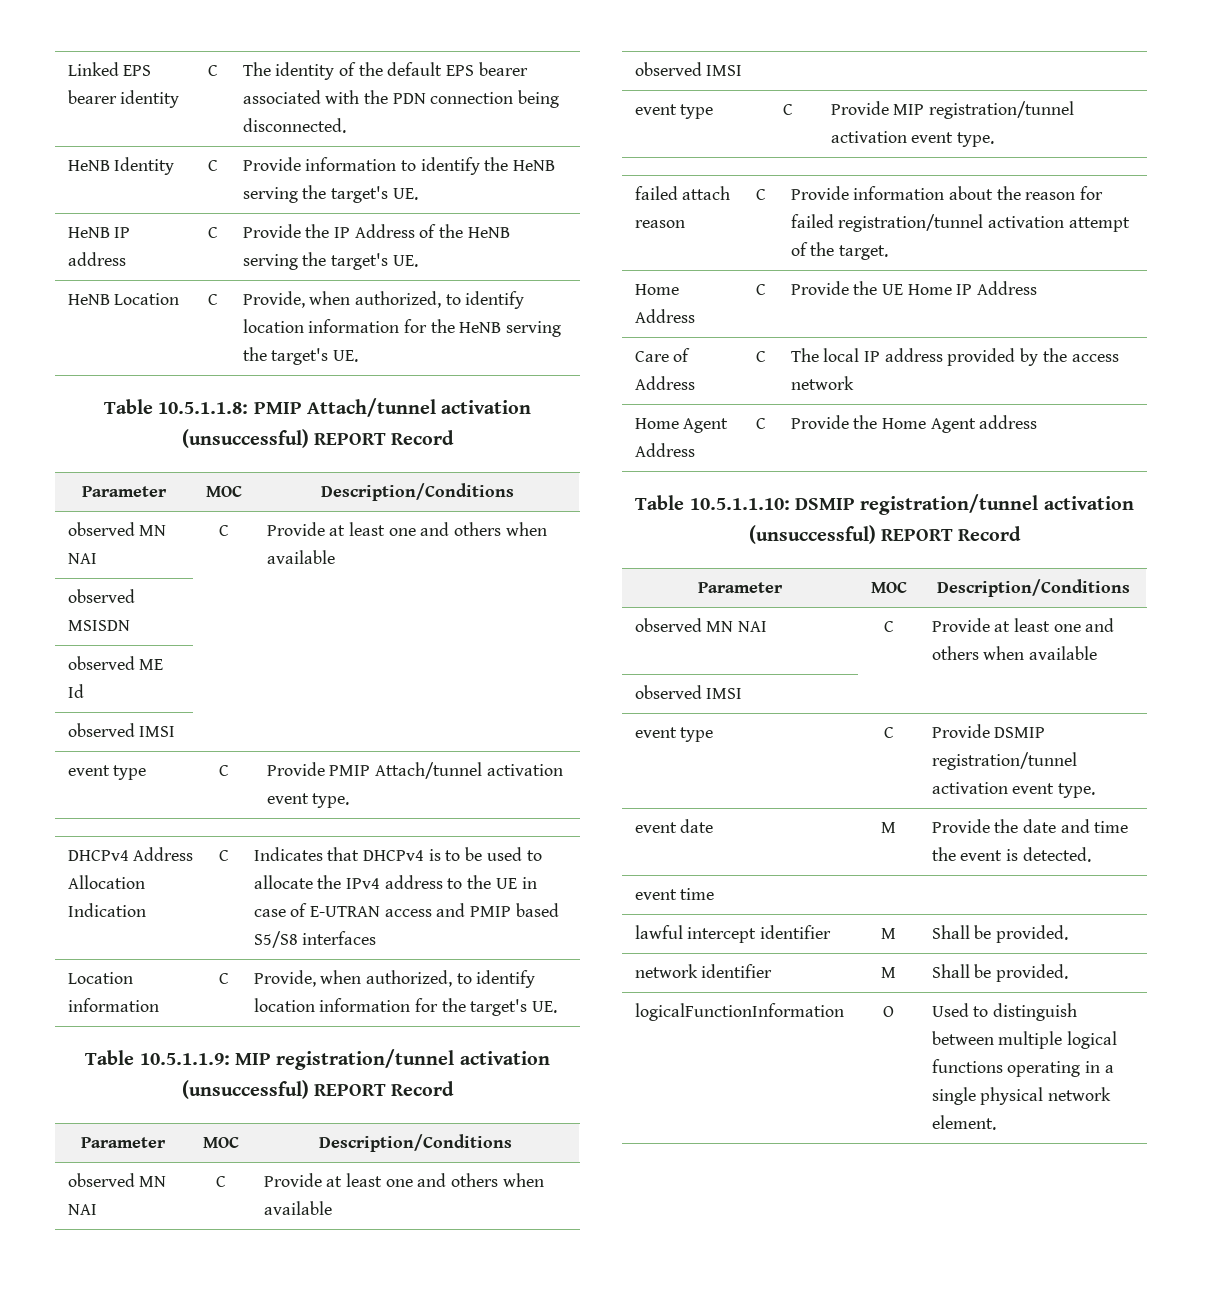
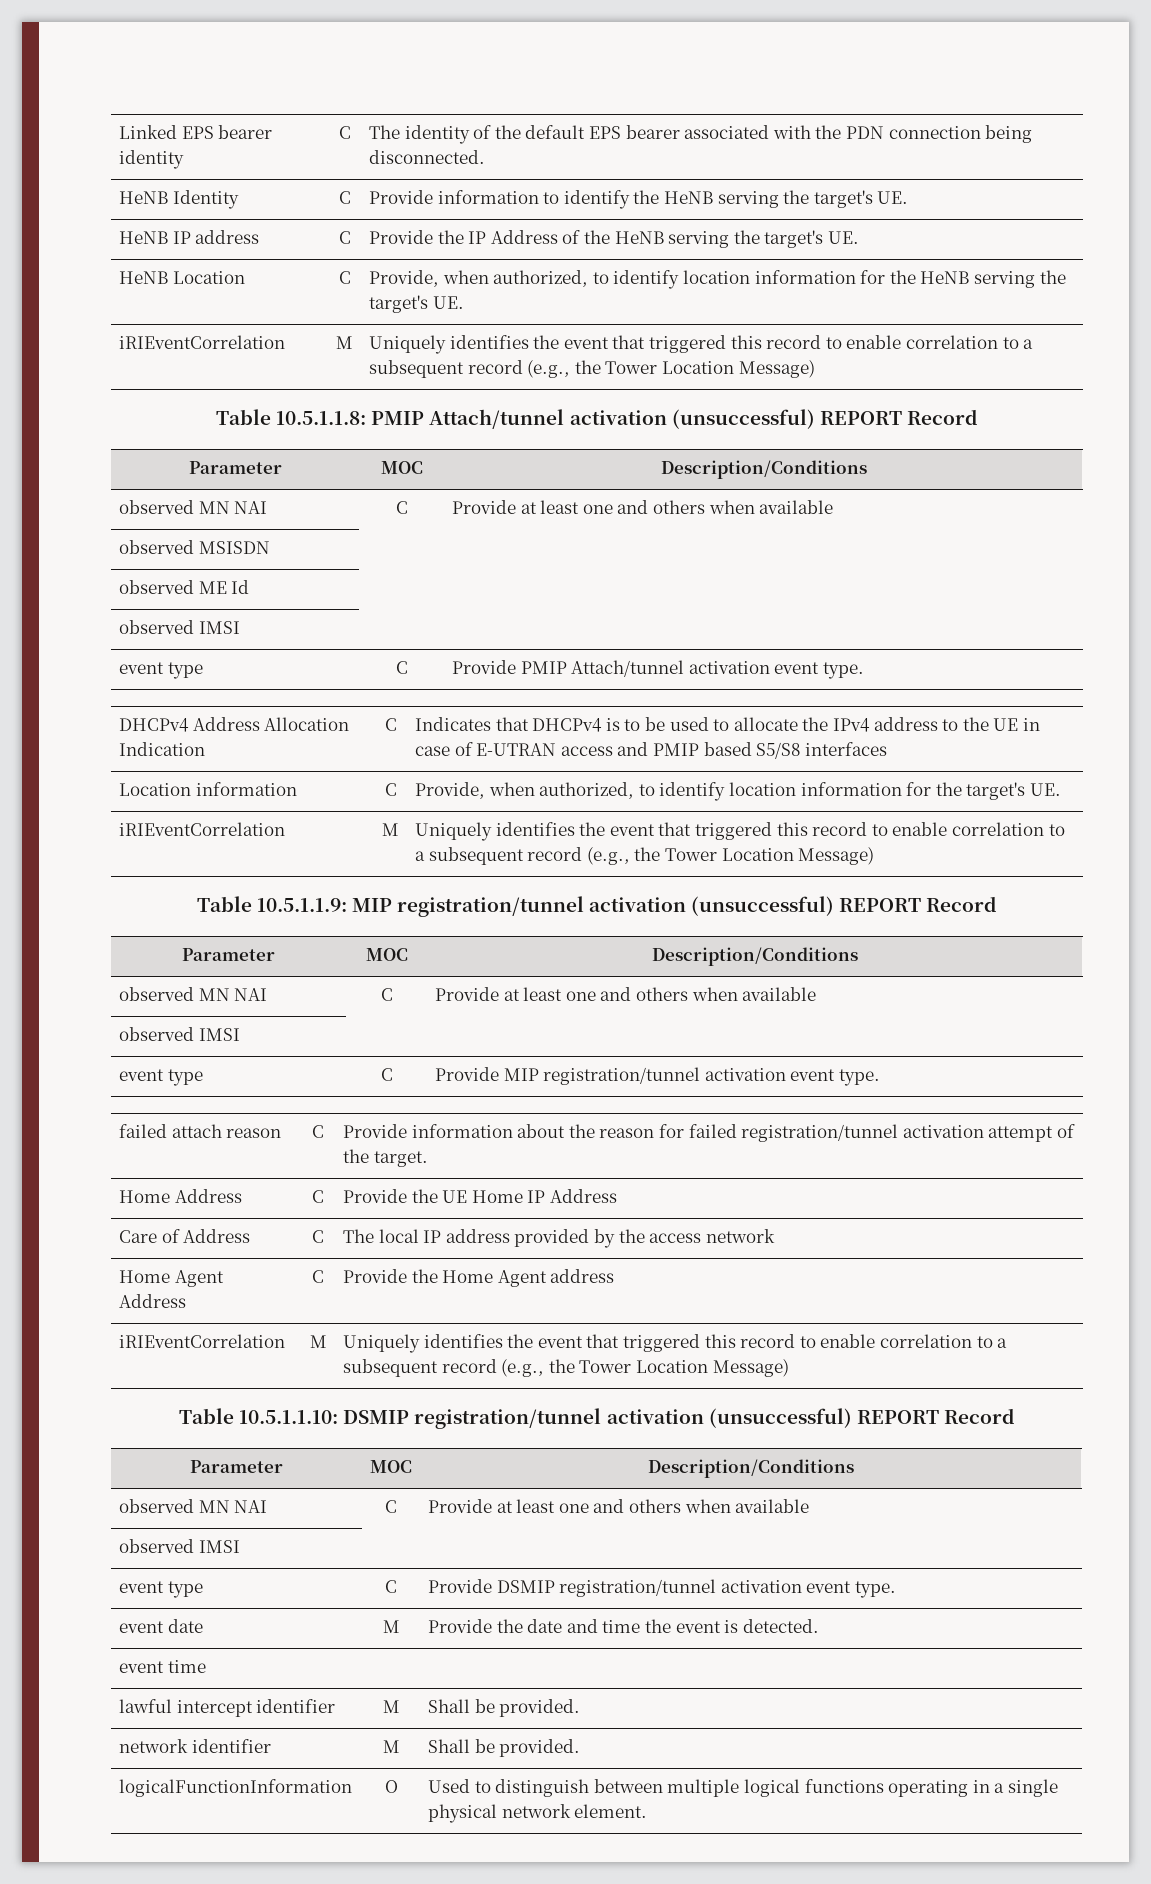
(359, 356) none -> [119,335,286,349] [336,336,353,349] [369,335,1034,354] [369,360,815,378] // iRIEventCorrelation | M | Uniquely identifies the event that triggered this record to enable correlation to a subsequent record (e.g., the Tower Location Message)
(558, 1007) none -> [119,822,286,836] [382,823,399,836] [415,822,1065,841] [415,847,875,865] // iRIEventCorrelation | M | Uniquely identifies the event that triggered this record to enable correlation to a subsequent record (e.g., the Tower Location Message)
(1038, 422) none -> [119,1334,286,1348] [309,1335,327,1348] [343,1334,1008,1353] [343,1359,789,1377] // iRIEventCorrelation | M | Uniquely identifies the event that triggered this record to enable correlation to a subsequent record (e.g., the Tower Location Message)

